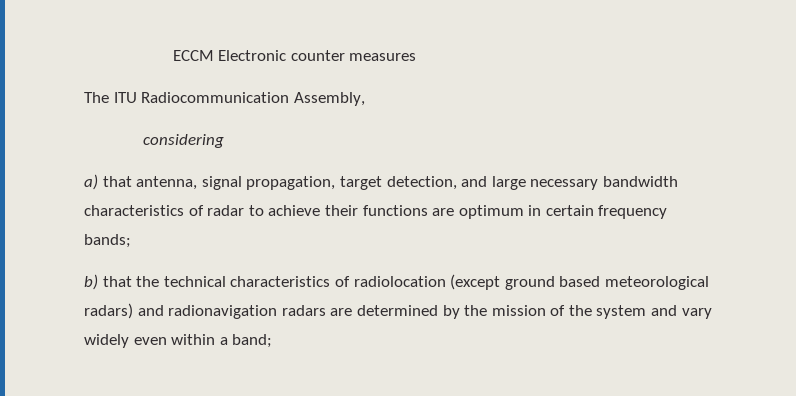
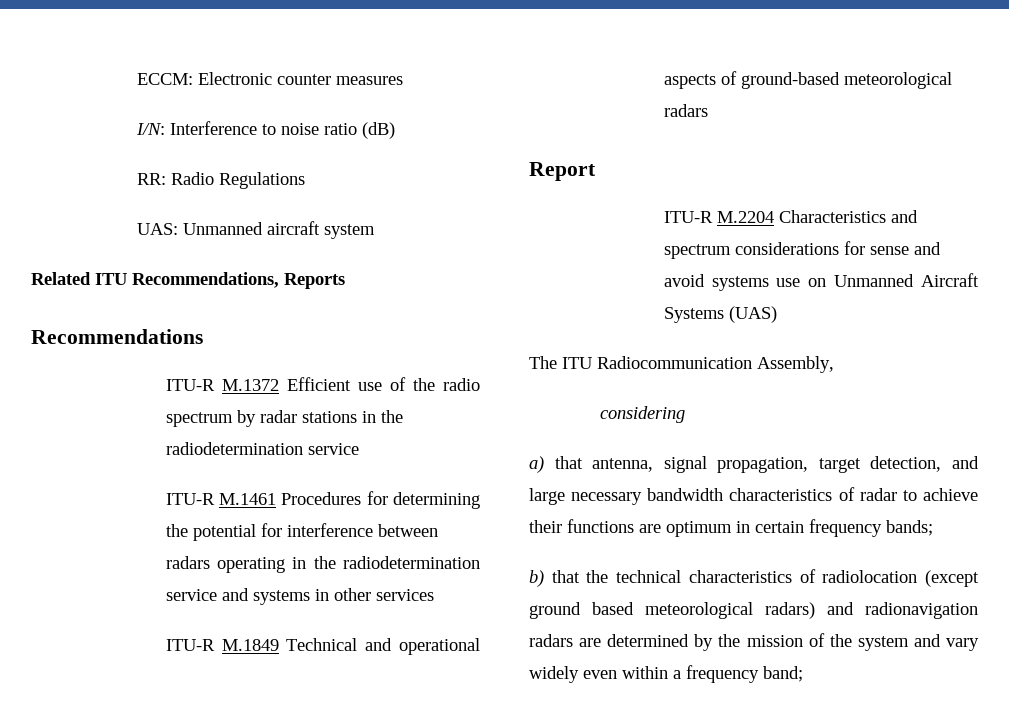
[172,50,214,61] ECCM -> [137,73,194,85] ECCM:
(417, 57) none -> [136,121,396,139] [137,172,306,189] [137,221,376,239] [31,272,345,289] [31,329,203,344] [165,377,481,391] [165,410,403,427] [165,442,359,455] [165,491,480,509] [165,523,438,541] [165,556,480,573] [165,588,434,605] [165,638,480,655] [663,71,952,89] [663,104,708,117] [529,162,596,181] [663,210,918,223] [663,241,941,259] [663,273,979,291] [663,306,777,323] // I/N: Interference to noise ratio (dB) // RR: Radio Regulations // UAS: Unmanned aircraft system // Related ITU Recommendations, Reports // Recommendations // ITU-R M.1372 Efficient use of the radio spectrum by radar stations in the radiodetermination service // ITU-R M.1461 Procedures for determining the potential for interference between radars operating in the radiodetermination service and systems in other services // ITU-R M.1849 Technical and operational aspects of ground-based meteorological radars // Report // ITU-R M.2204 Characteristics and spectrum considerations for sense and avoid systems use on Unmanned Aircraft Systems (UAS)
(228, 341) none -> [686,665,759,683] frequency

